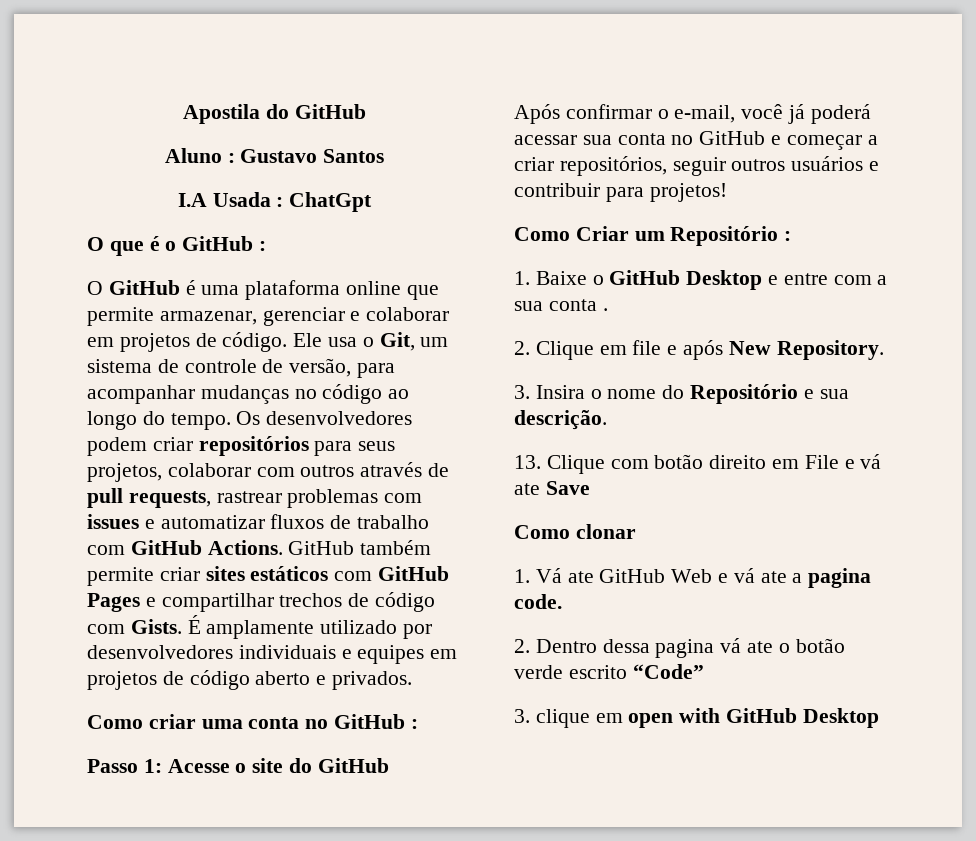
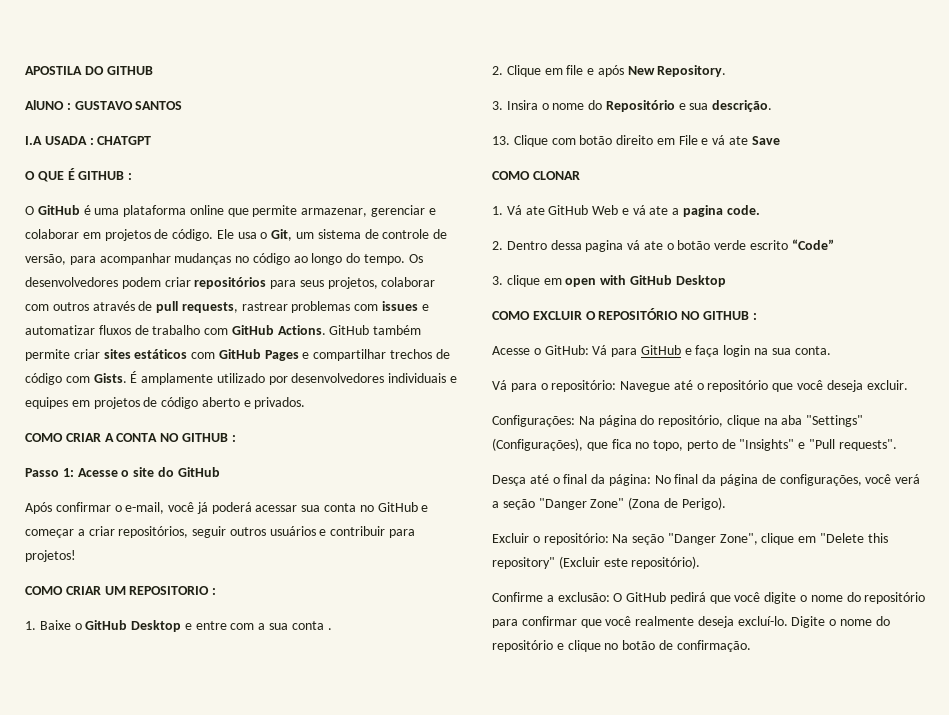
[183,104,366,124] [164,148,385,163] [177,192,373,212] [87,236,254,256] Apostila do GitHub // Aluno : Gustavo Santos // I.A Usada : ChatGpt // O que é o GitHub -> [25,66,153,75] [25,100,183,110] [25,136,152,145] [25,168,125,182] APOSTILA DO GITHUB // AlUNO : GUSTAVO SANTOS // I.A USADA : CHATGPT // O QUE É GITHUB
[87,714,406,729] Como criar uma conta no GitHub -> [25,433,228,442] COMO CRIAR A CONTA NO GITHUB
[514,226,779,246] Como Criar um Repositório -> [25,586,210,595] COMO CRIAR UM REPOSITORIO
[514,524,636,539] Como clonar -> [492,171,580,180] COMO CLONAR
(879, 718) none -> [492,308,757,320] [492,345,831,357] [492,380,908,392] [492,415,864,427] [492,438,897,451] [492,474,921,486] [492,497,726,510] [492,533,888,545] [492,556,701,569] [492,592,926,604] [492,616,890,628] [492,640,751,652] // COMO EXCLUIR O REPOSITÓRIO NO GITHUB : // Acesse o GitHub: Vá para GitHub e faça login na sua conta. // Vá para o repositório: Navegue até o repositório que você deseja excluir. // Configurações: Na página do repositório, clique na aba "Settings" (Configurações), que fica no topo, perto de "Insights" e "Pull requests". // Desça até o final da página: No final da página de configurações, você verá a seção "Danger Zone" (Zona de Perigo). // Excluir o repositório: Na seção "Danger Zone", clique em "Delete this repository" (Excluir este repositório). // Confirme a exclusão: O GitHub pedirá que você digite o nome do repositório para confirmar que você realmente deseja excluí-lo. Digite o nome do repositório e clique no botão de confirmação.

